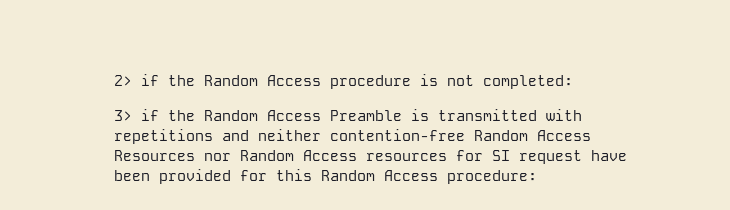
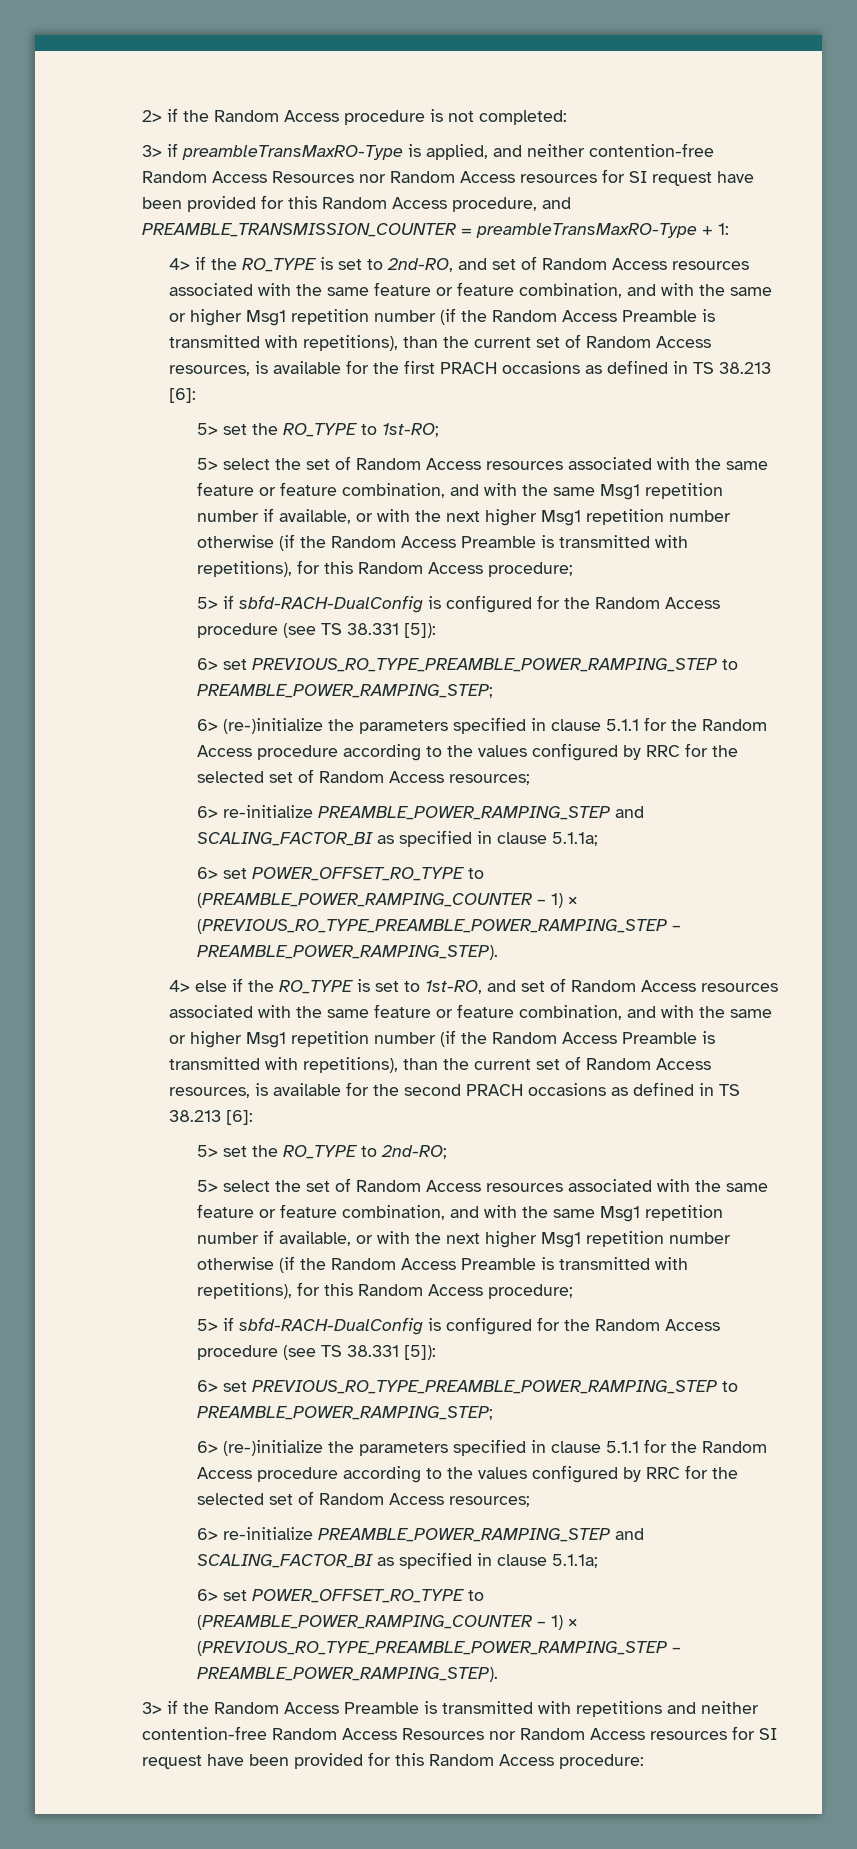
(574, 82) none -> [141,143,714,160] [141,169,754,186] [141,195,571,212] [141,223,729,238] [169,256,750,272] [169,282,773,298] [169,308,716,326] [169,334,712,351] [169,360,772,376] [169,388,197,403] [196,423,439,437] [196,456,768,470] [196,482,723,500] [196,508,731,526] [196,534,688,551] [196,560,573,577] [196,595,720,613] [196,623,436,638] [196,658,738,672] [196,684,493,698] [196,717,767,734] [196,743,738,761] [196,769,530,785] [196,805,644,820] [196,830,598,847] [196,867,484,881] [196,893,578,908] [196,919,681,934] [196,945,498,960] [169,978,779,994] [169,1004,773,1020] [169,1030,716,1048] [169,1056,712,1073] [169,1082,741,1098] [169,1110,254,1125] [196,1145,447,1159] [196,1178,768,1192] [196,1204,723,1222] [196,1230,731,1248] [196,1256,688,1273] [196,1282,573,1299] [196,1317,720,1335] [196,1345,436,1360] [196,1380,738,1394] [196,1406,493,1420] [196,1439,767,1456] [196,1465,738,1483] [196,1491,530,1507] [196,1527,644,1542] [196,1552,598,1569] [196,1589,484,1603] [196,1615,578,1630] [196,1641,681,1656] [196,1667,498,1682] // 3> if preambleTransMaxRO-Type is applied, and neither contention-free Random Access Resources nor Random Access resources for SI request have been provided for this Random Access procedure, and PREAMBLE_TRANSMISSION_COUNTER = preambleTransMaxRO-Type + 1: // 4> if the RO_TYPE is set to 2nd-RO, and set of Random Access resources associated with the same feature or feature combination, and with the same or higher Msg1 repetition number (if the Random Access Preamble is transmitted with repetitions), than the current set of Random Access resources, is available for the first PRACH occasions as defined in TS 38.213 [6]: // 5> set the RO_TYPE to 1st-RO; // 5> select the set of Random Access resources associated with the same feature or feature combination, and with the same Msg1 repetition number if available, or with the next higher Msg1 repetition number otherwise (if the Random Access Preamble is transmitted with repetitions), for this Random Access procedure; // 5> if sbfd-RACH-DualConfig is configured for the Random Access procedure (see TS 38.331 [5]): // 6> set PREVIOUS_RO_TYPE_PREAMBLE_POWER_RAMPING_STEP to PREAMBLE_POWER_RAMPING_STEP; // 6> (re-)initialize the parameters specified in clause 5.1.1 for the Random Access procedure according to the values configured by RRC for the selected set of Random Access resources; // 6> re-initialize PREAMBLE_POWER_RAMPING_STEP and SCALING_FACTOR_BI as specified in clause 5.1.1a; // 6> set POWER_OFFSET_RO_TYPE to (PREAMBLE_POWER_RAMPING_COUNTER – 1) × (PREVIOUS_RO_TYPE_PREAMBLE_POWER_RAMPING_STEP – PREAMBLE_POWER_RAMPING_STEP). // 4> else if the RO_TYPE is set to 1st-RO, and set of Random Access resources associated with the same feature or feature combination, and with the same or higher Msg1 repetition number (if the Random Access Preamble is transmitted with repetitions), than the current set of Random Access resources, is available for the second PRACH occasions as defined in TS 38.213 [6]: // 5> set the RO_TYPE to 2nd-RO; // 5> select the set of Random Access resources associated with the same feature or feature combination, and with the same Msg1 repetition number if available, or with the next higher Msg1 repetition number otherwise (if the Random Access Preamble is transmitted with repetitions), for this Random Access procedure; // 5> if sbfd-RACH-DualConfig is configured for the Random Access procedure (see TS 38.331 [5]): // 6> set PREVIOUS_RO_TYPE_PREAMBLE_POWER_RAMPING_STEP to PREAMBLE_POWER_RAMPING_STEP; // 6> (re-)initialize the parameters specified in clause 5.1.1 for the Random Access procedure according to the values configured by RRC for the selected set of Random Access resources; // 6> re-initialize PREAMBLE_POWER_RAMPING_STEP and SCALING_FACTOR_BI as specified in clause 5.1.1a; // 6> set POWER_OFFSET_RO_TYPE to (PREAMBLE_POWER_RAMPING_COUNTER – 1) × (PREVIOUS_RO_TYPE_PREAMBLE_POWER_RAMPING_STEP – PREAMBLE_POWER_RAMPING_STEP).

